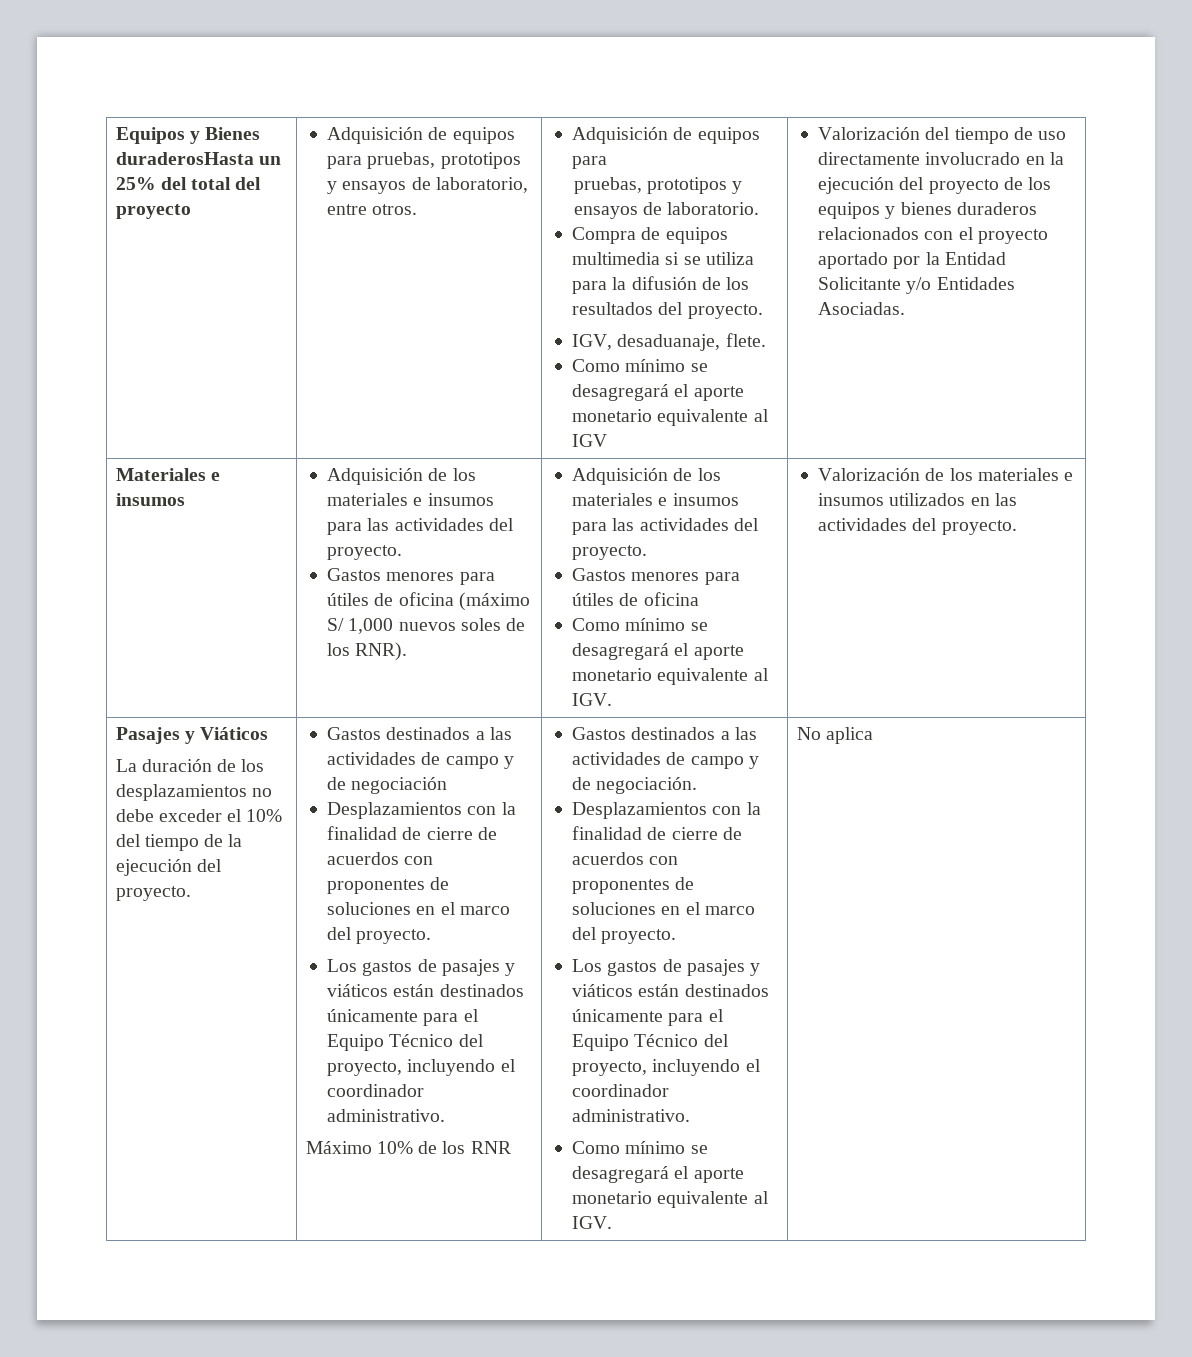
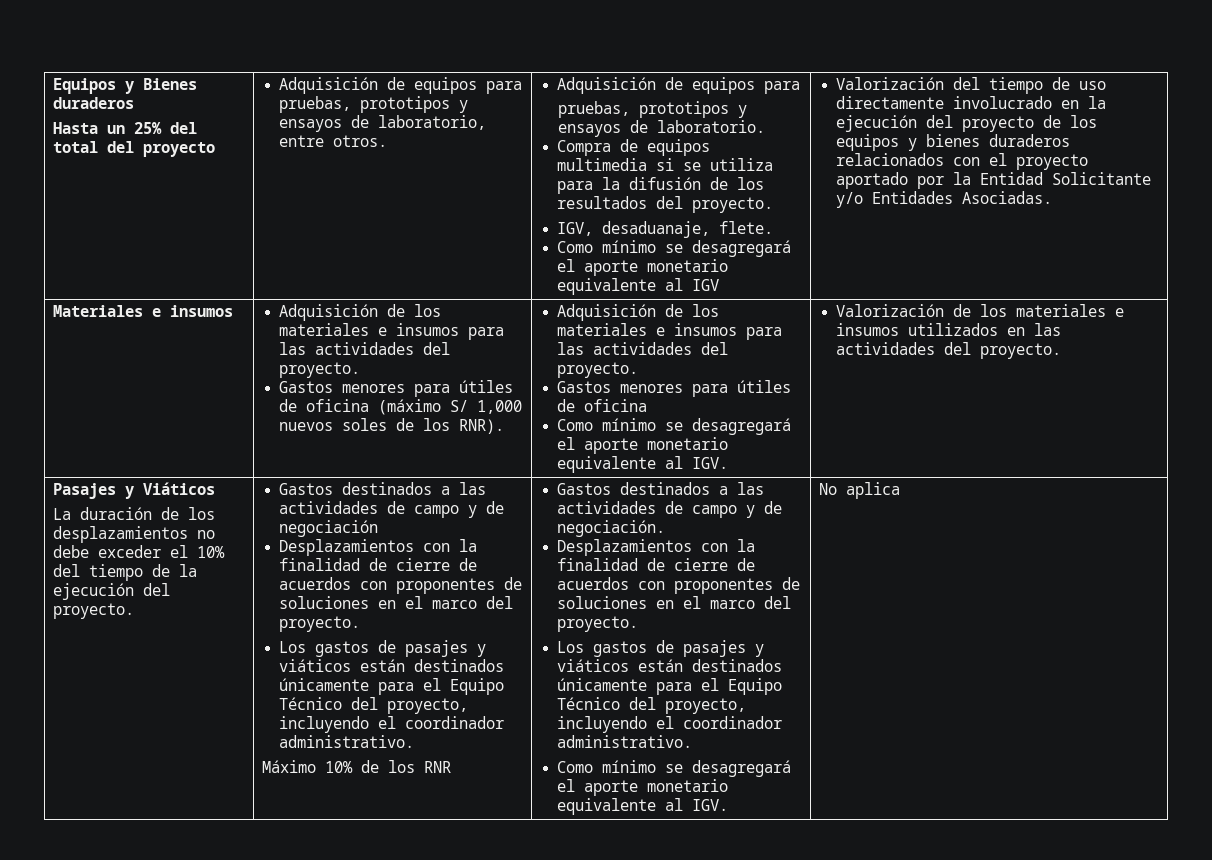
[115,152,254,165] duraderosHasta -> [53,97,135,109] [53,122,99,134] duraderos // Hasta

